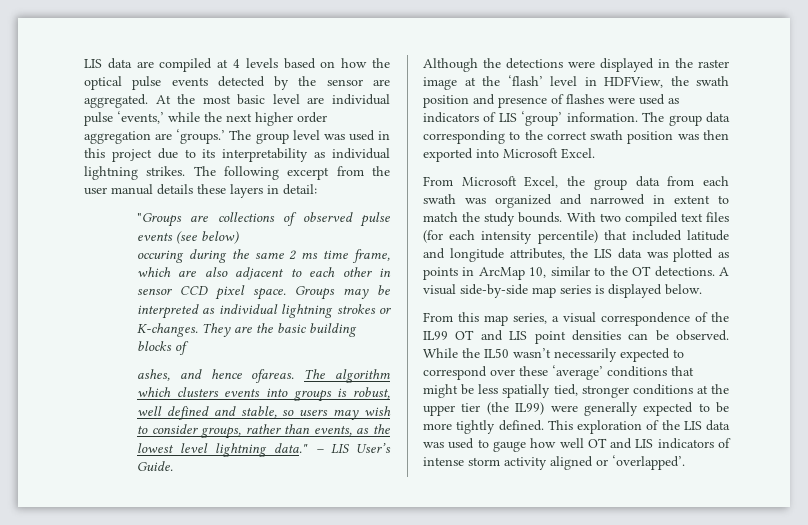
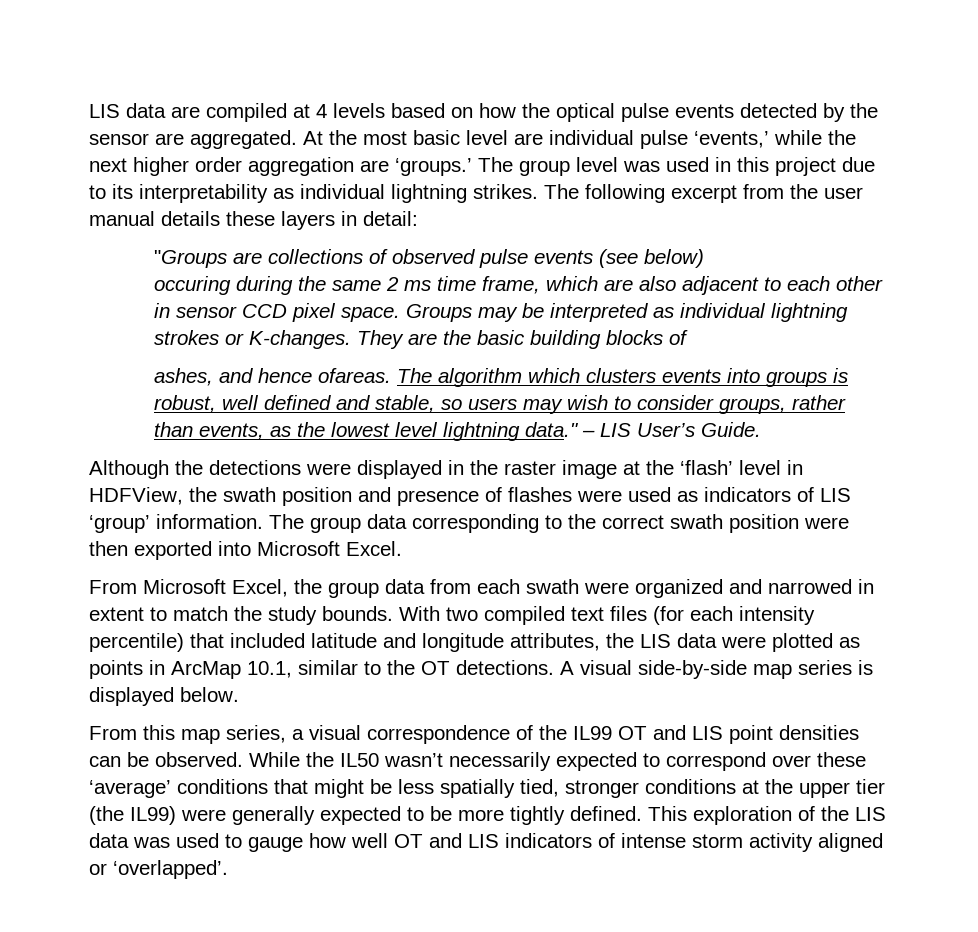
[677,134,699,140] was -> [804,517,849,529] were
[465,198,486,204] was -> [584,582,629,594] were
[646,252,668,258] was -> [721,636,766,648] were
[529,267,547,278] 10, -> [247,661,292,678] 10.1,

